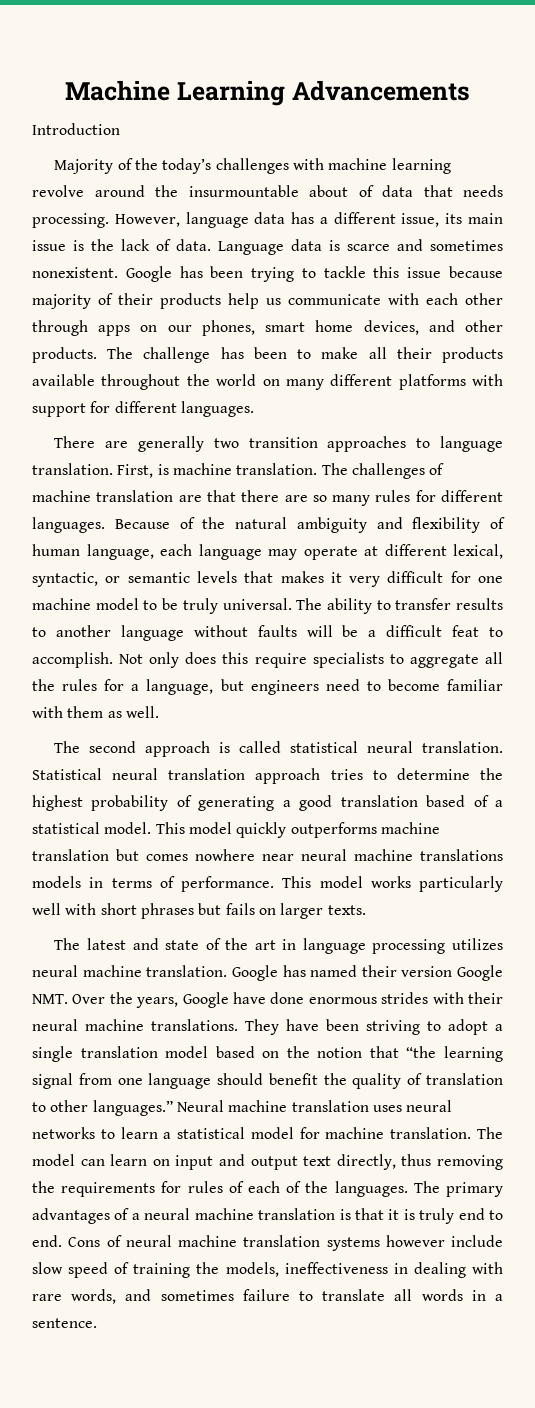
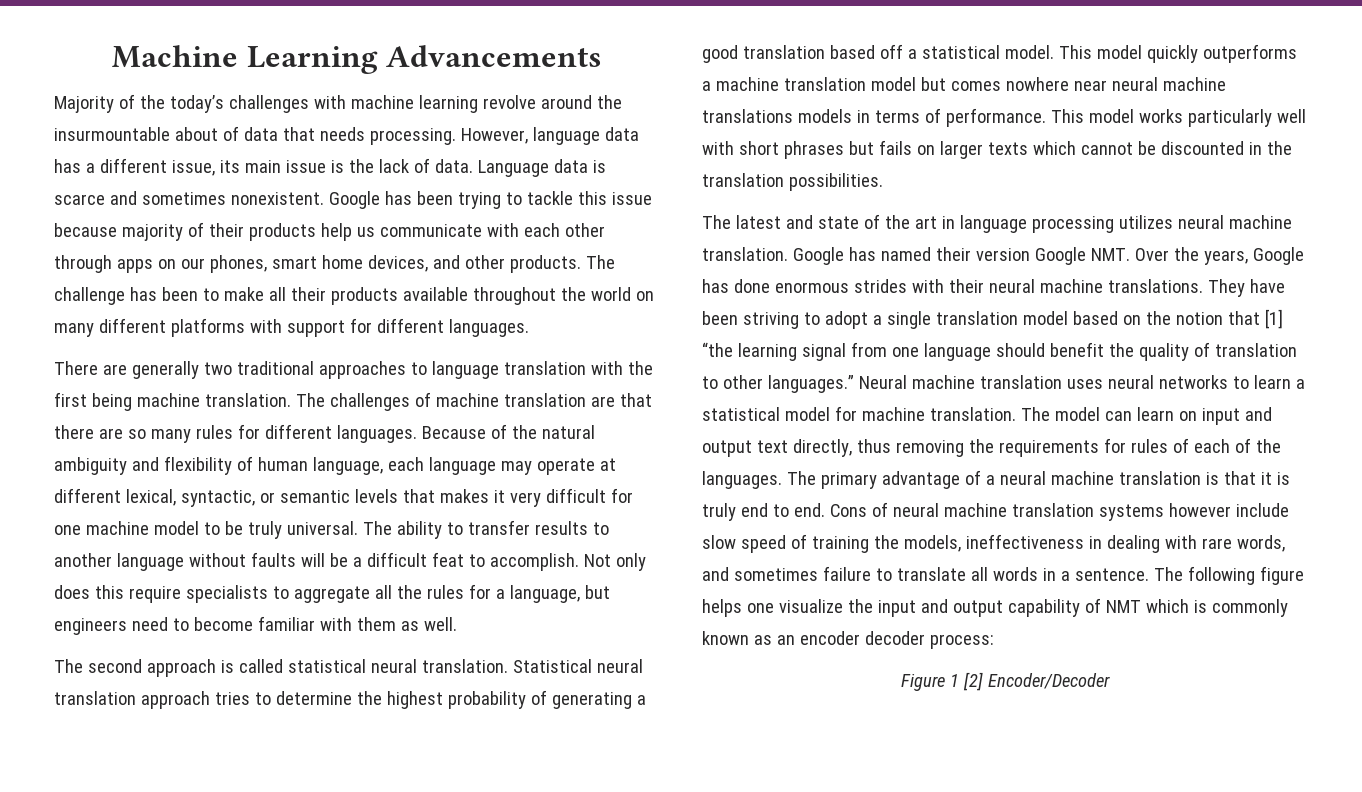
[32,123,120,135] // Introduction -> (603, 56) none
[248,437,318,448] transition -> [236,361,314,375] traditional
[32,463,169,478] translation. First, is -> [503,361,653,375] [54,392,132,411] translation with the first being
[473,795,489,807] of -> [879,44,903,59] off
[380,822,440,834] [32,849,109,861] machine translation -> [702,77,916,91] a machine translation model
[327,905,366,915] texts. -> [987,141,1292,155] [702,173,883,191] texts which cannot be discounted in the translation possibilities.
[233,992,266,1004] have -> [702,279,729,293] has
(399, 1052) none -> [1264,309,1283,329] [1]
[32,1208,110,1224] advantages -> [881,471,960,489] advantage
(97, 1323) none -> [1153,566,1304,585] [702,598,1288,617] [702,631,994,649] [901,672,1110,691] The following figure helps one visualize the input and output capability of NMT which is commonly known as an encoder decoder process: // Figure 1 [2] Encoder/Decoder

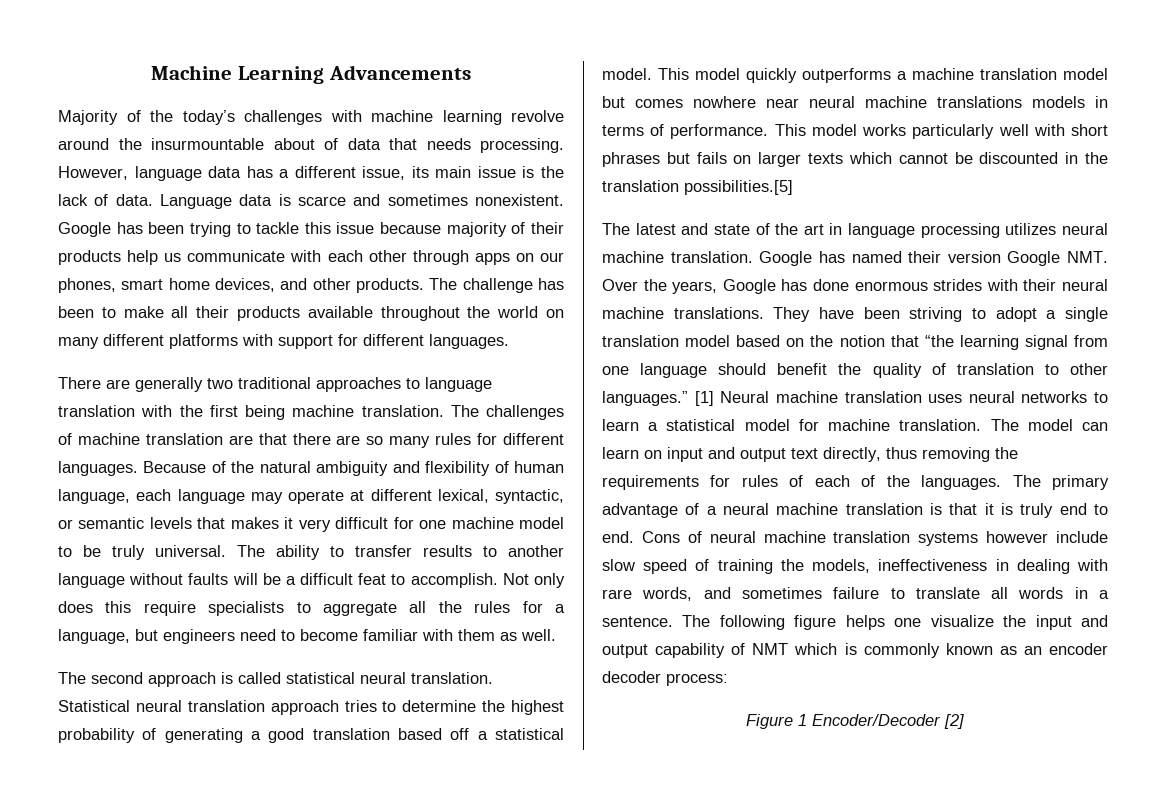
[788,173,883,191] possibilities. -> [684,180,793,195] possibilities.[5]
[1264,309,1283,329] [1] -> (919, 341) none
(854, 384) none -> [694,391,714,406] [1]
[962,672,1110,691] [2] Encoder/Decoder -> [812,714,964,729] Encoder/Decoder [2]

